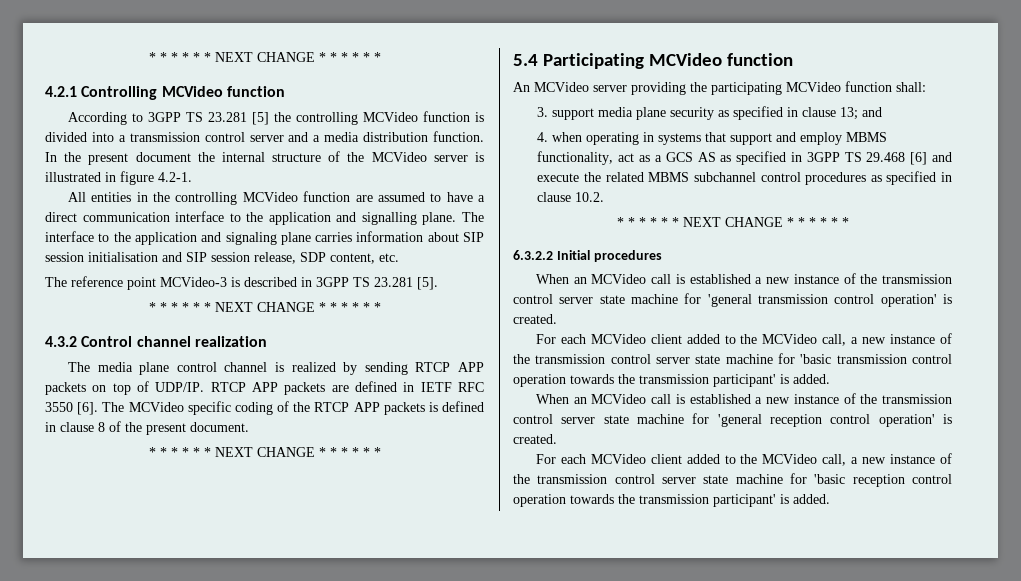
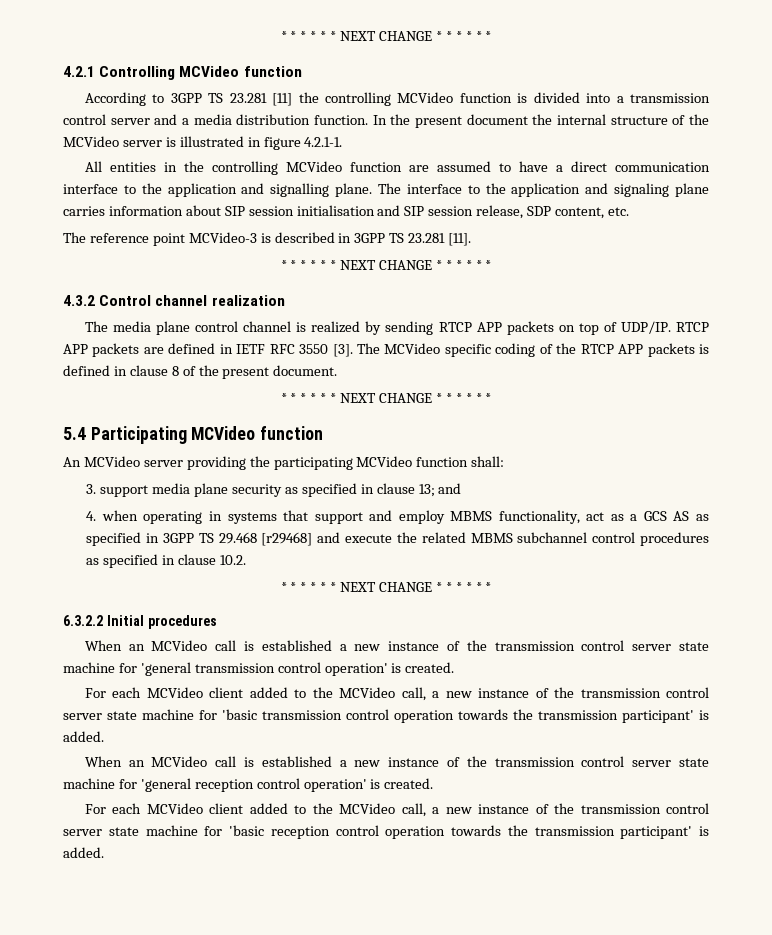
[251,112,269,125] [5] -> [272,93,293,106] [11]
[158,172,192,182] 4.2-1. -> [304,137,343,147] 4.2.1-1.
[417,277,438,290] [5]. -> [448,233,472,246] [11].
[77,402,99,415] [6]. -> [332,344,353,357] [3].
[910,152,928,165] [6] -> [261,532,313,546] [r29468]

